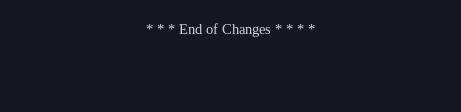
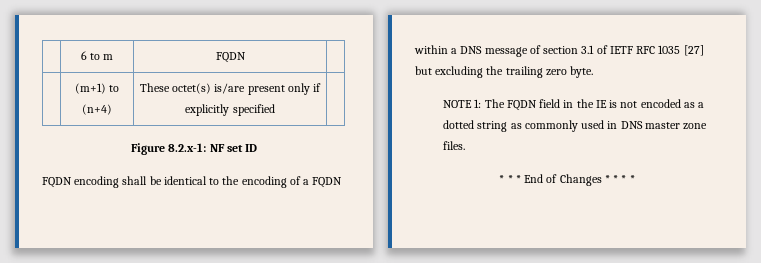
(146, 29) none -> [80,51,114,60] [215,52,246,63] [74,83,120,94] [82,104,112,115] [139,83,322,95] [185,104,275,116] [131,143,257,155] [42,176,343,188] [414,45,704,57] [415,66,594,78] [443,99,705,111] [443,120,708,132] [443,141,466,150] | 6 to m | FQDN | // | (m+1) to (n+4) | These octet(s) is/are present only if explicitly specified | // Figure 8.2.x-1: NF set ID // FQDN encoding shall be identical to the encoding of a FQDN within a DNS message of section 3.1 of IETF RFC 1035 [27] but excluding the trailing zero byte. // NOTE 1: The FQDN field in the IE is not encoded as a dotted string as commonly used in DNS master zone files. //

